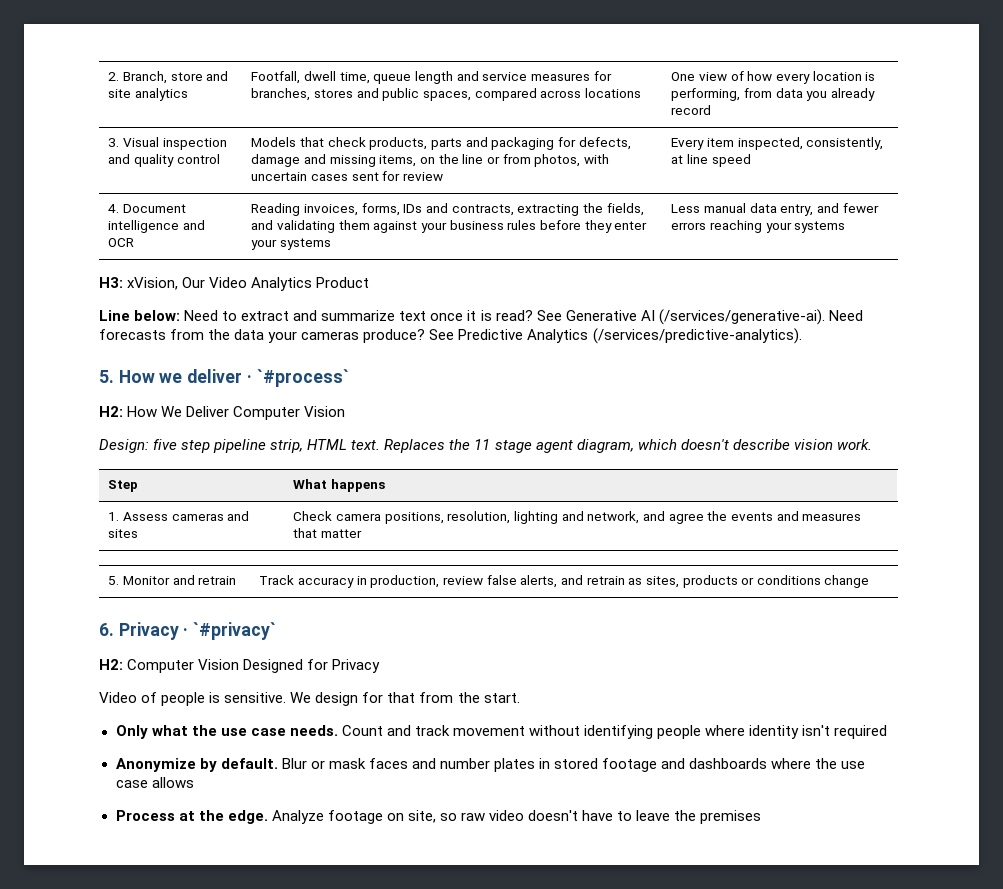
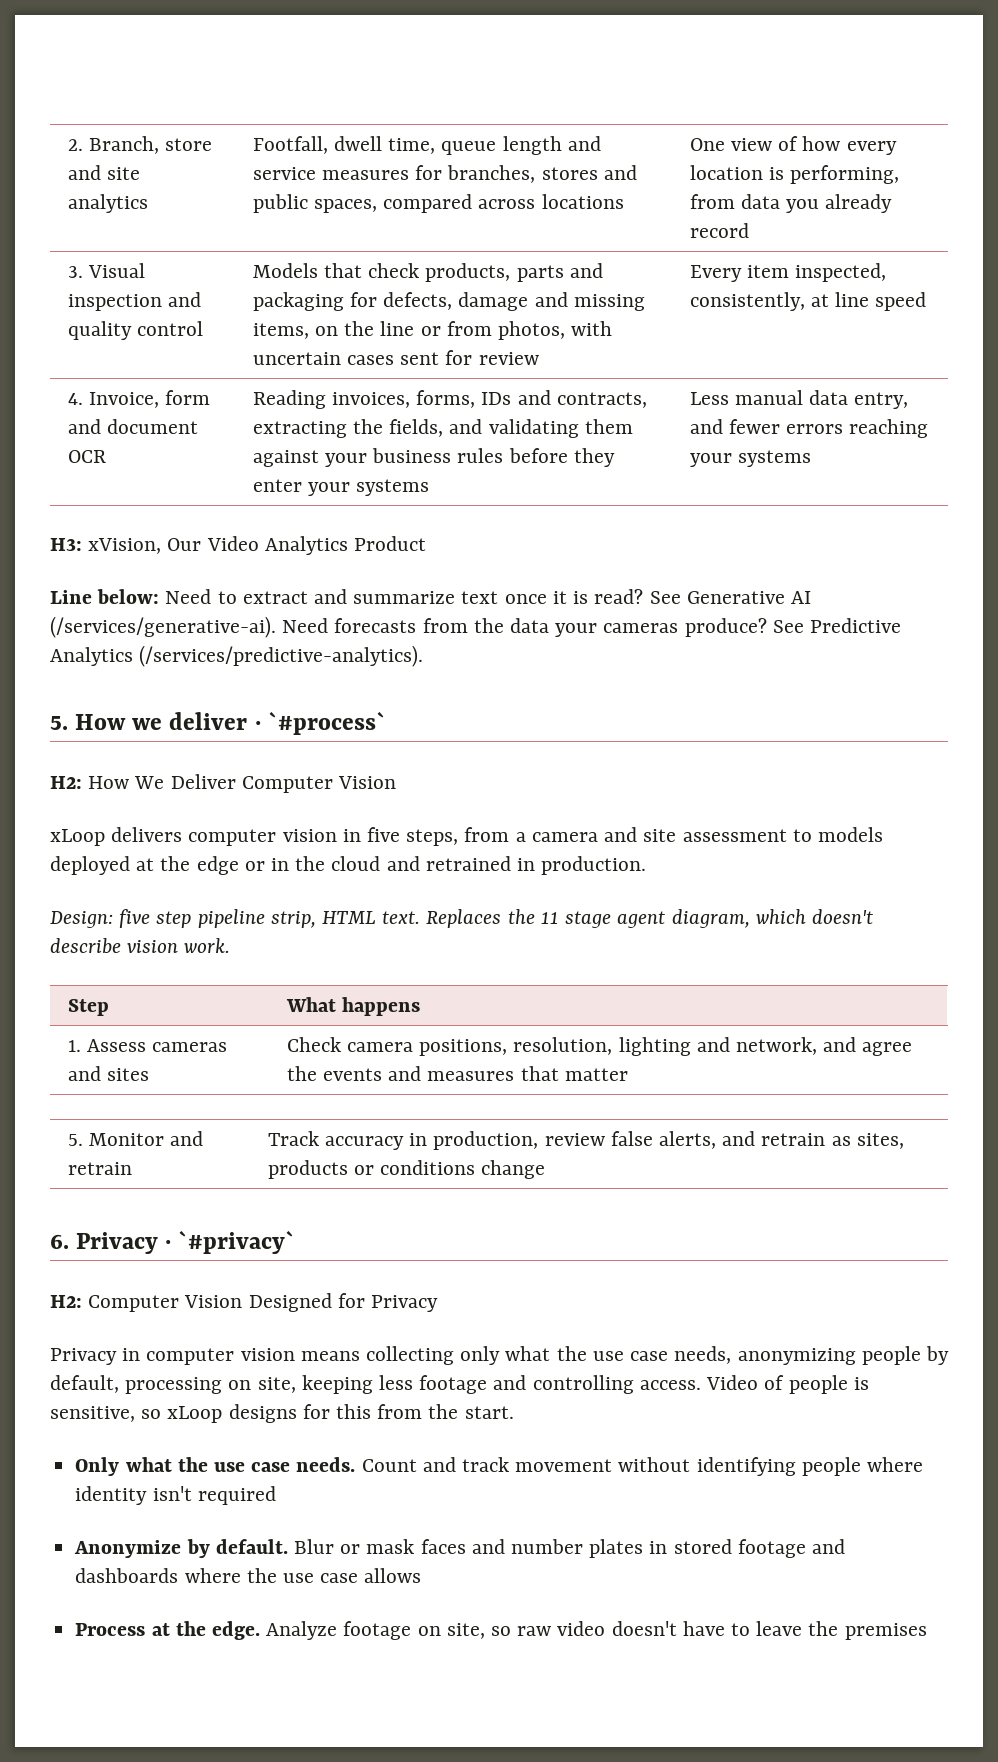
[123,204,187,213] [108,220,206,233] Document intelligence and -> [88,390,211,408] [67,419,198,434] Invoice, form and document
(346, 411) none -> [50,827,883,846] [50,856,647,875] // xLoop delivers computer vision in five steps, from a camera and site assessment to models deployed at the edge or in the cloud and retrained in production.
[99,692,416,706] Video of people is sensitive. We design for that -> [50,1346,949,1365] [50,1375,869,1394] [50,1404,372,1423] Privacy in computer vision means collecting only what the use case needs, anonymizing people by default, processing on site, keeping less footage and controlling access. Video of people is sensitive, so xLoop designs for this

